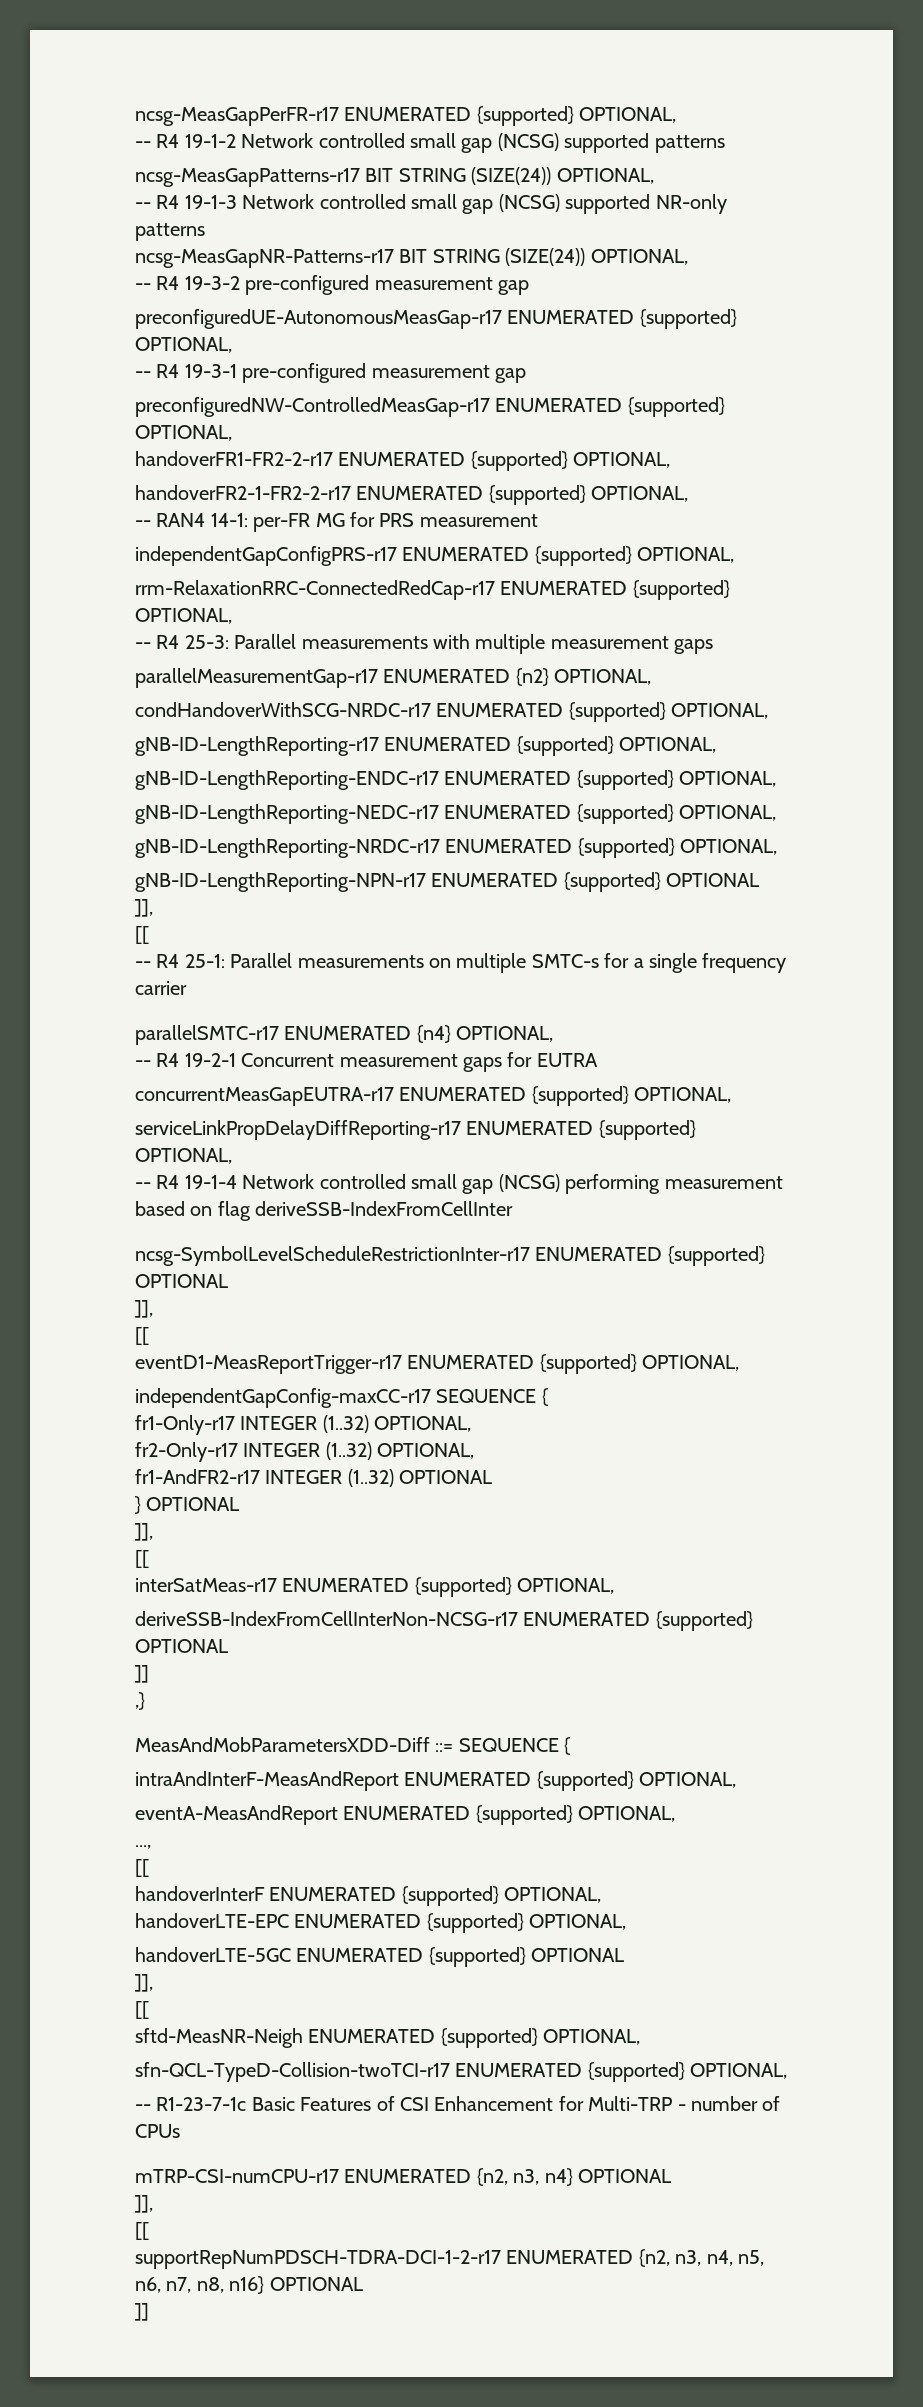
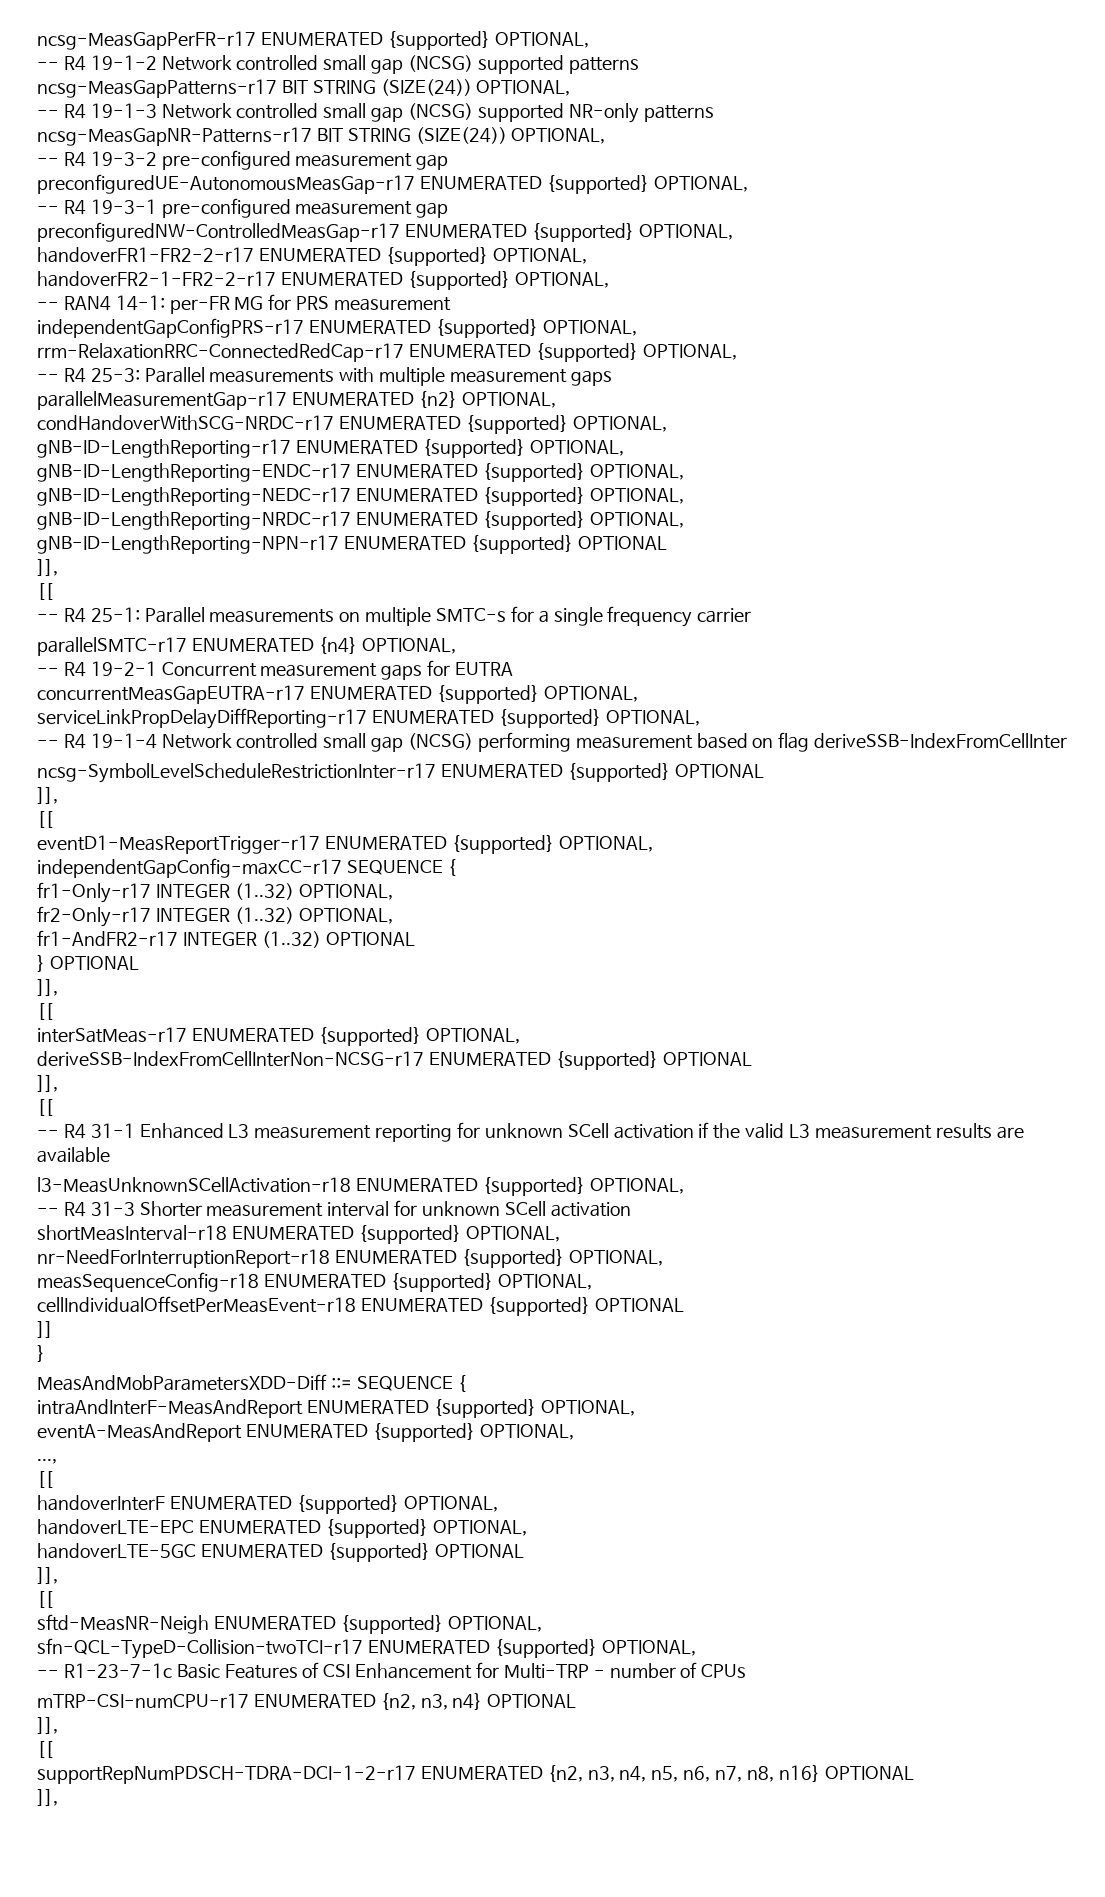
(228, 1646) none -> [37,1075,58,1092] [37,1099,53,1116] [37,1122,1024,1142] [37,1147,110,1163] [37,1177,684,1196] [37,1200,631,1217] [37,1225,560,1244] [37,1249,663,1268] [37,1272,592,1292] [37,1296,684,1316] // ]], // [[ // -- R4 31-1 Enhanced L3 measurement reporting for unknown SCell activation if the valid L3 measurement results are available // l3-MeasUnknownSCellActivation-r18 ENUMERATED {supported} OPTIONAL, // -- R4 31-3 Shorter measurement interval for unknown SCell activation // shortMeasInterval-r18 ENUMERATED {supported} OPTIONAL, // nr-NeedForInterruptionReport-r18 ENUMERATED {supported} OPTIONAL, // measSequenceConfig-r18 ENUMERATED {supported} OPTIONAL, // cellIndividualOffsetPerMeasEvent-r18 ENUMERATED {supported} OPTIONAL
[135,1692,145,1710] ,} -> [37,1345,45,1362] }
[135,2303,149,2321] ]] -> [37,1789,58,1806] ]],

